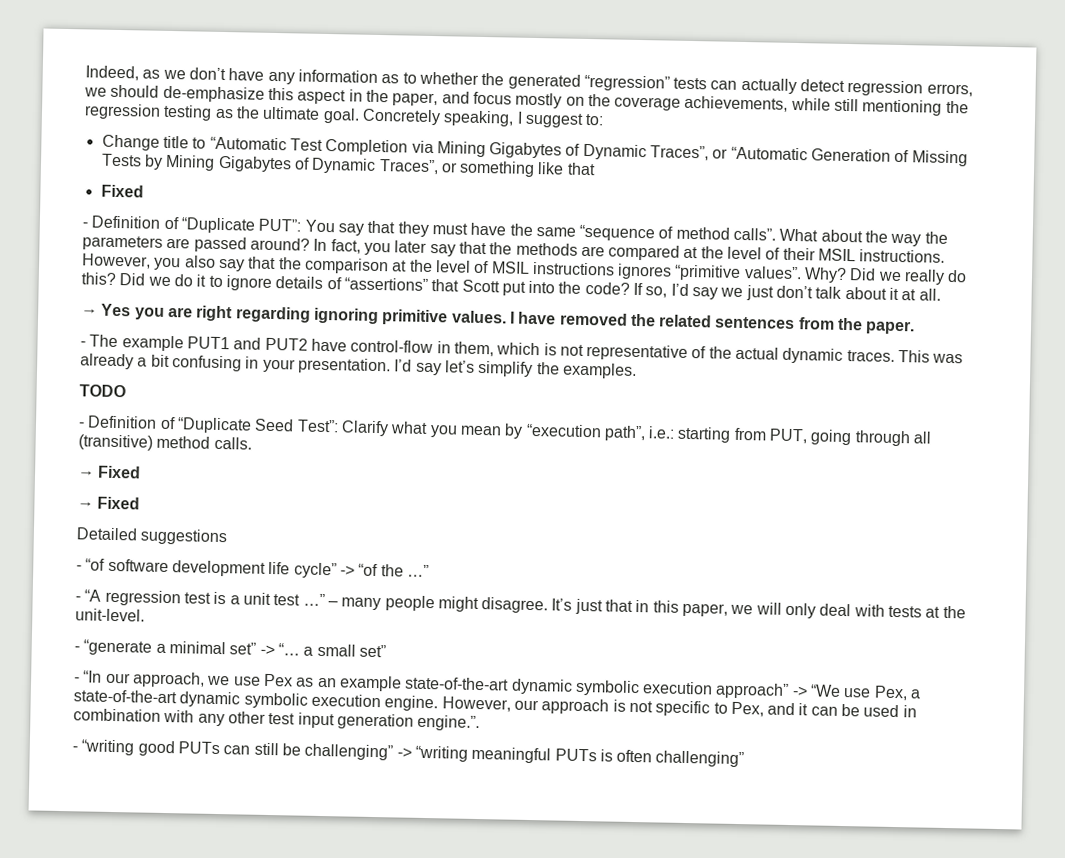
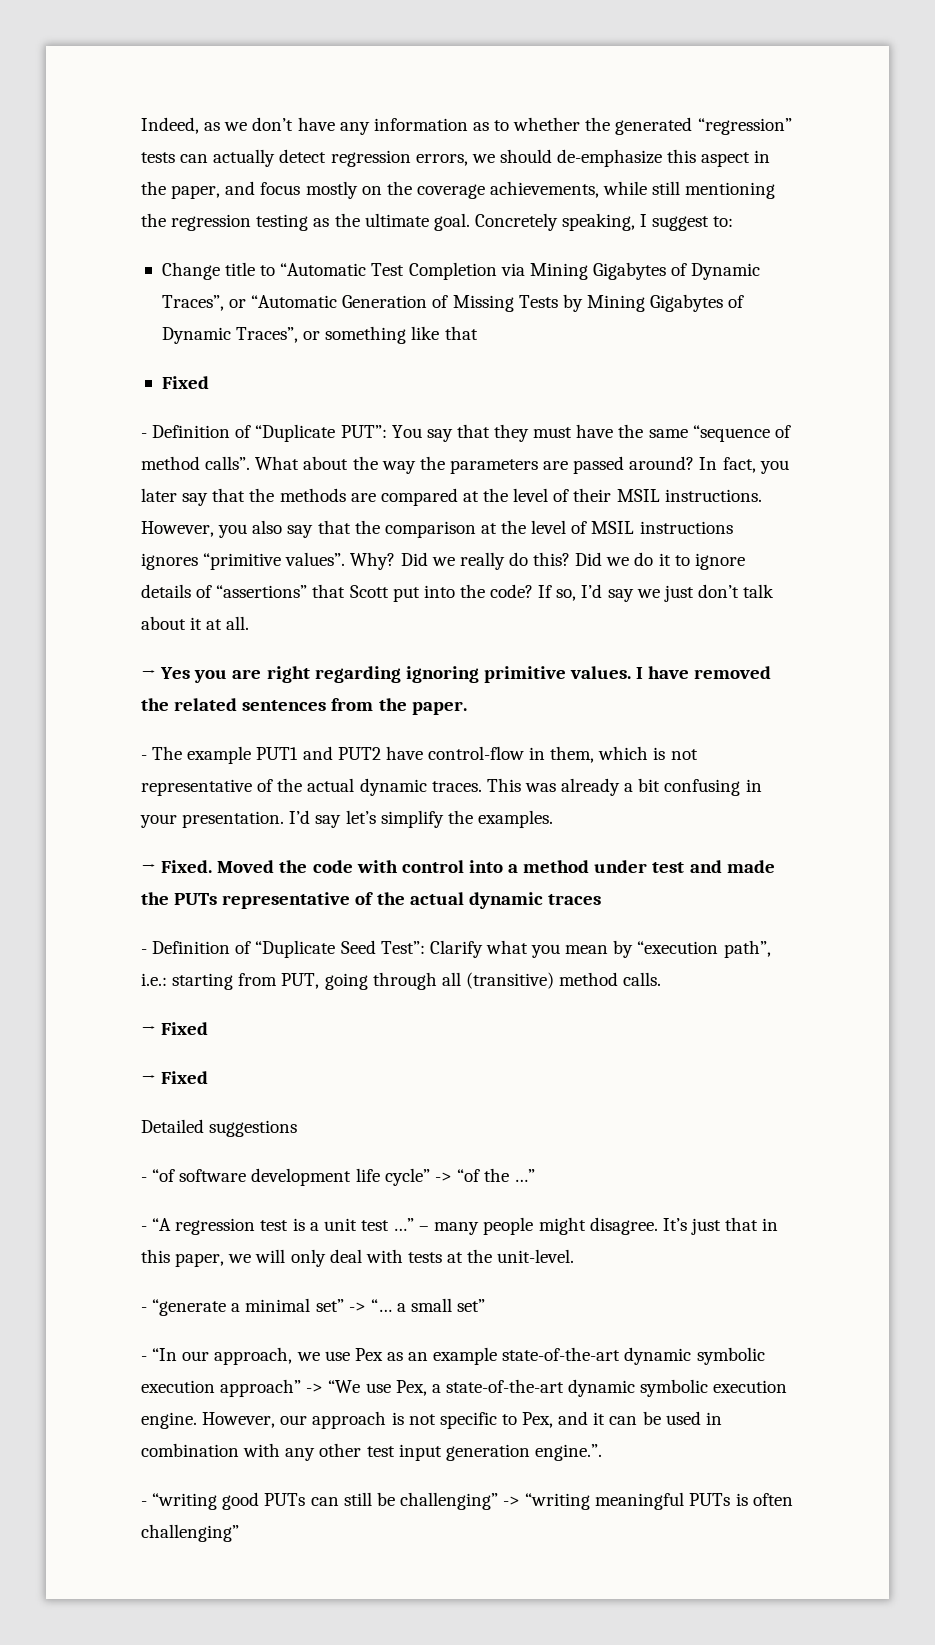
[79,384,126,398] TODO -> [141,860,775,873] [141,892,601,909] → Fixed. Moved the code with control into a method under test and made the PUTs representative of the actual dynamic traces

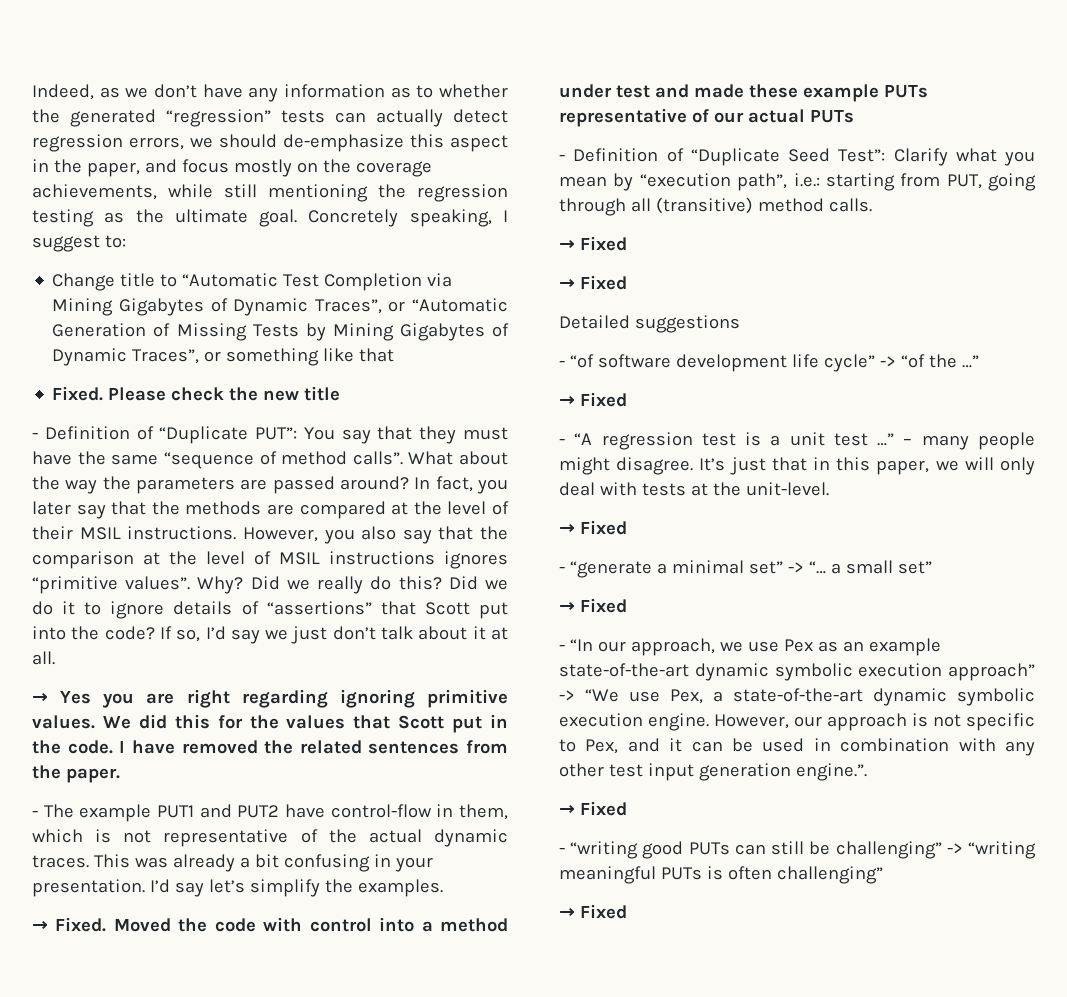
[161,376,209,389] Fixed -> [52,386,341,401] Fixed. Please check the new title
(632, 672) none -> [102,714,508,733] [32,740,113,754] We did this for the values that Scott put in the code.
[141,892,169,905] the -> [748,84,879,102] these example
[376,892,601,909] the actual dynamic traces -> [713,109,854,123] our actual PUTs
(536, 1175) none -> [559,392,627,407] // → Fixed
(575, 1256) none -> [559,520,627,535] // → Fixed
(486, 1305) none -> [559,598,627,613] // → Fixed
(602, 1452) none -> [559,801,627,816] // → Fixed
(239, 1533) none -> [559,904,627,919] // → Fixed

